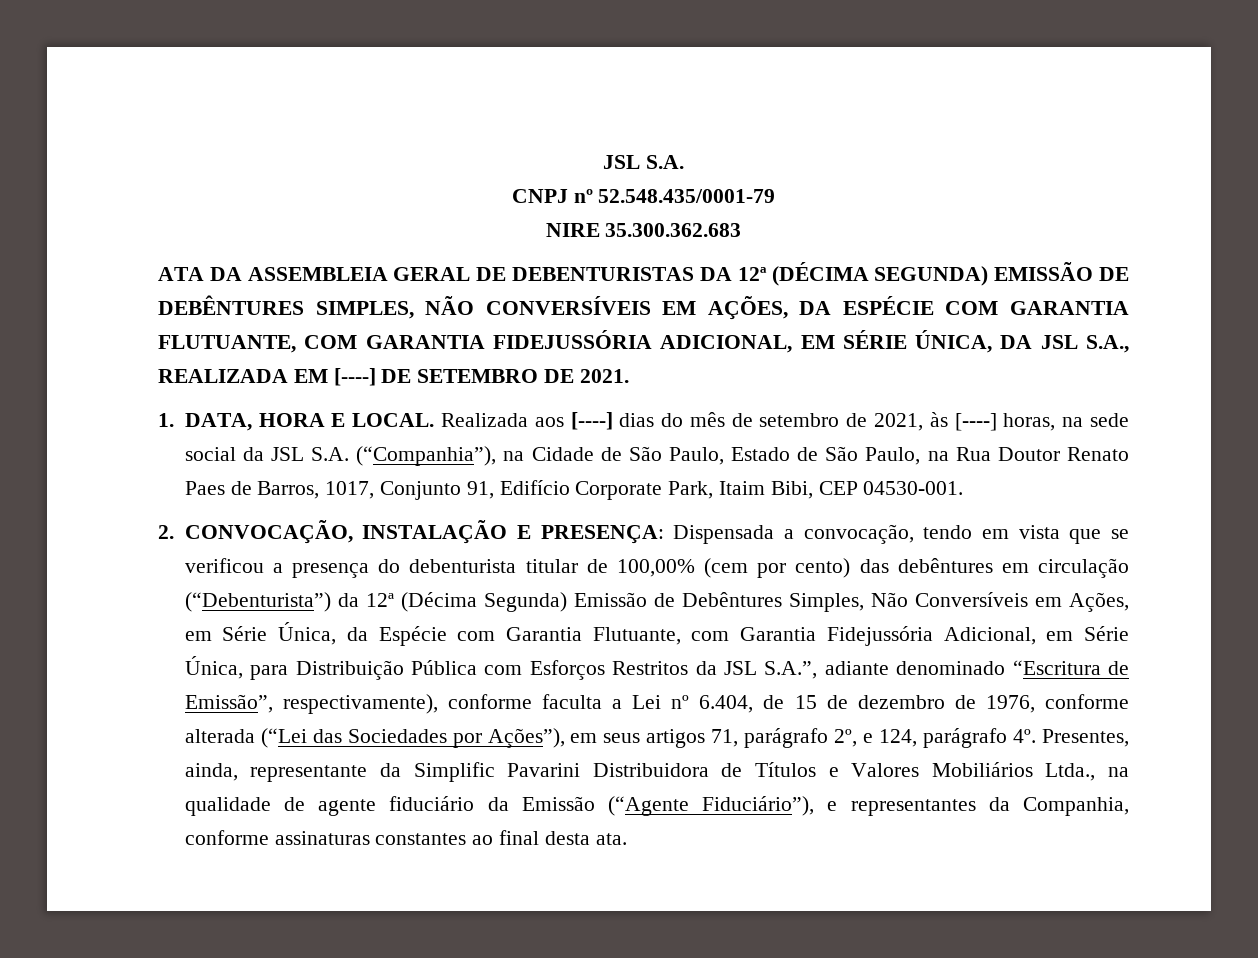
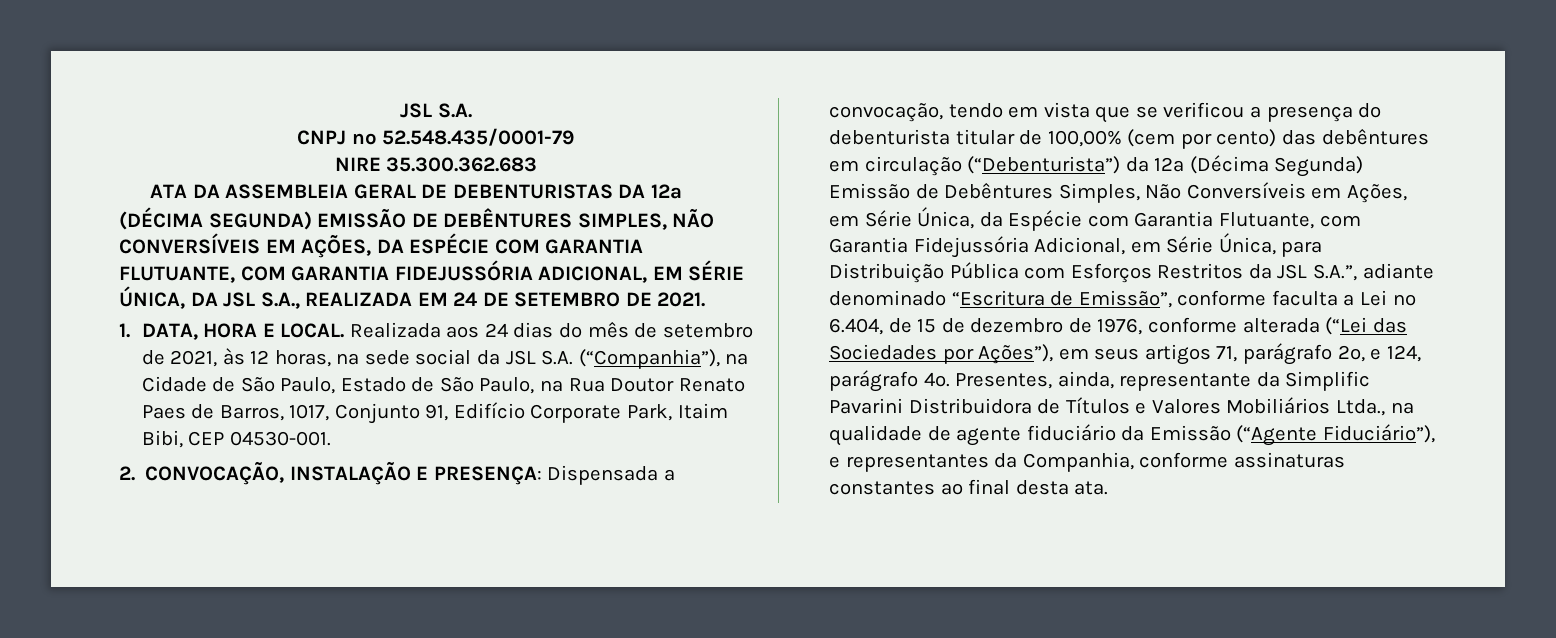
[333,368,376,386] [----] -> [453,292,478,306] 24
[570,412,613,430] [----] -> [484,323,508,337] 24
[954,413,997,431] [----] -> [250,350,270,364] 12
[282,694,438,714] respectivamente), -> (1172, 299) none

